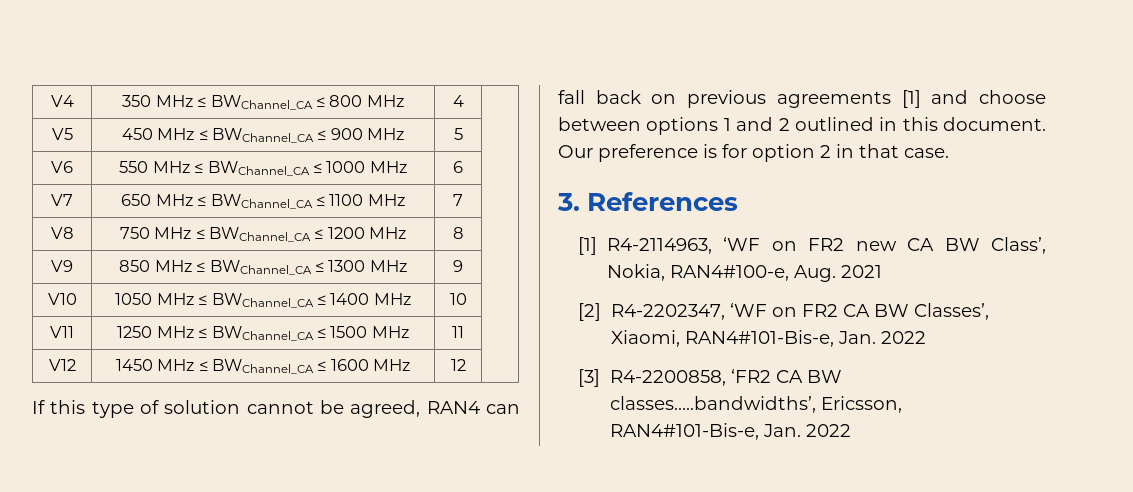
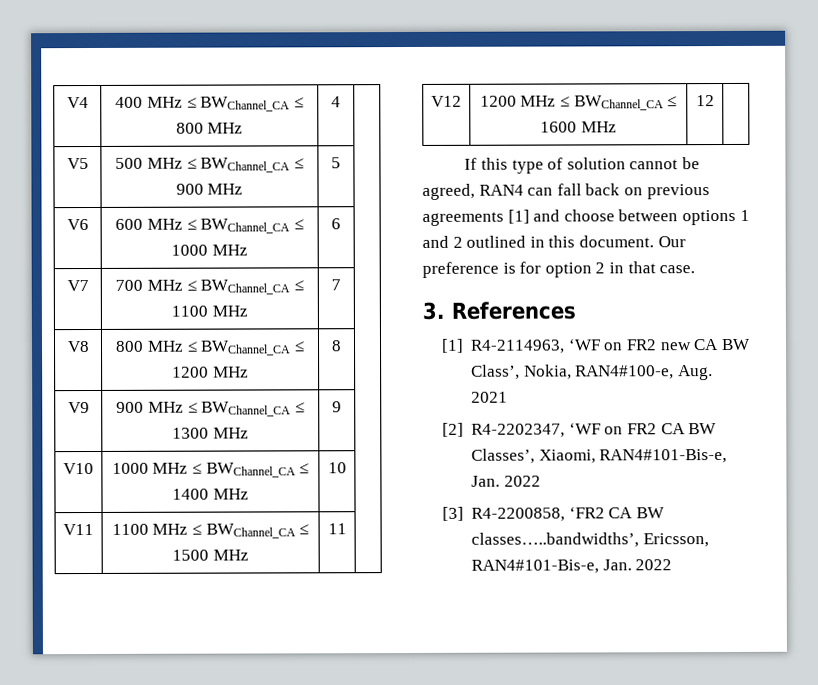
[122,95,152,107] 350 -> [115,96,144,108] 400
[121,128,153,140] 450 -> [115,157,144,169] 500
[119,161,149,173] 550 -> [115,218,144,230] 600
[121,194,152,206] 650 -> [115,279,144,291] 700
[119,227,150,239] 750 -> [115,340,145,352] 800
[119,260,151,272] 850 -> [116,401,145,413] 900
[115,293,153,305] 1050 -> [111,462,149,474] 1000
[117,326,153,338] 1250 -> [111,523,149,535] 1100
[115,359,153,371] 1450 -> [479,95,517,107] 1200

